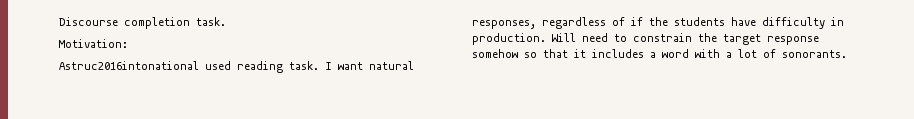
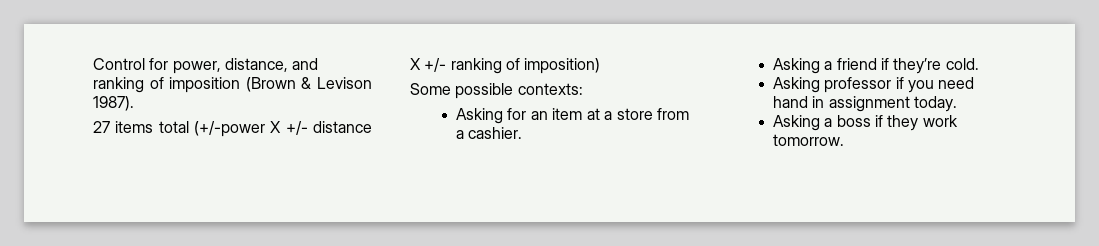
[59,17,226,29] [59,39,128,48] [59,61,414,73] [472,17,844,29] [472,33,819,45] [472,49,847,58] Discourse completion task. // Motivation: // Astruc2016intonational used reading task. I want natural responses, regardless of if the students have difficulty in production. Will need to constrain the target response somehow so that it includes a word with a lot of sonorants. -> [93,58,319,74] [93,77,372,93] [93,96,134,111] [93,121,372,137] [410,58,601,74] [410,83,583,99] [456,108,689,124] [456,127,523,139] [773,58,979,74] [773,77,975,93] [773,96,958,112] [773,115,958,131] [773,134,845,146] Control for power, distance, and ranking of imposition (Brown & Levison 1987). // 27 items total (+/-power X +/- distance X +/- ranking of imposition) // Some possible contexts: // Asking for an item at a store from a cashier. // Asking a friend if they’re cold. // Asking professor if you need hand in assignment today. // Asking a boss if they work tomorrow.

